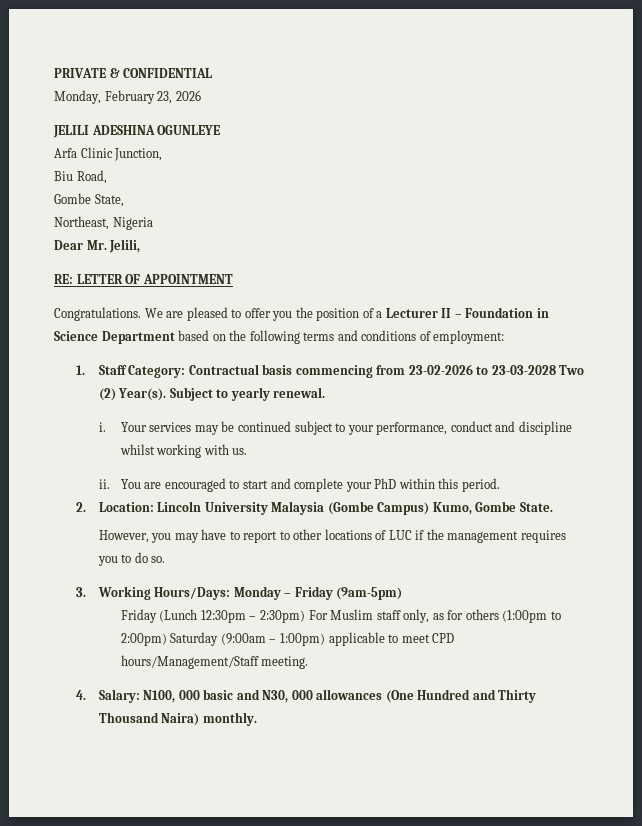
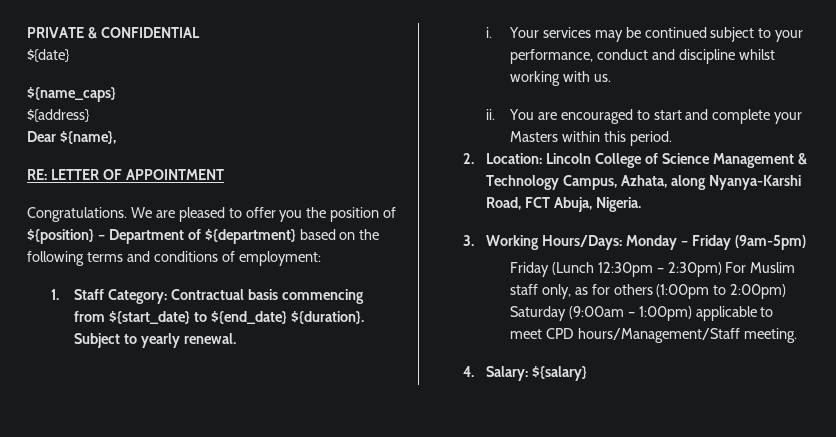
[54,90,201,104] [53,125,221,138] [54,147,163,161] [54,170,107,184] [54,193,124,207] [54,216,153,230] Monday, February 23, 2026 // JELILI ADESHINA OGUNLEYE // Arfa Clinic Junction, // Biu Road, // Gombe State, // Northeast, Nigeria -> [27,49,70,62] [27,87,116,102] [27,109,90,122] ${date} // ${name_caps} // ${address}
[86,239,141,253] Mr. Jelili, -> [59,131,116,144] ${name},
[376,307,549,318] [54,331,175,344] a Lecturer II – Foundation in Science Department -> [27,229,296,244] ${position} – Department of ${department}
[408,364,585,375] [98,388,167,401] 23-02-2026 to 23-03-2028 Two (2) Year(s). -> [109,311,364,324] ${start_date} to ${end_date} ${duration}.
[374,478,397,489] PhD -> [509,131,558,142] Masters
[204,501,553,515] [98,529,566,543] [97,552,166,566] University Malaysia (Gombe Campus) Kumo, Gombe State. // However, you may have to report to other locations of LUC if the management requires you to do so. -> [595,153,808,168] [486,175,801,190] [486,197,642,212] College of Science Management & Technology Campus, Azhata, along Nyanya-Karshi Road, FCT Abuja, Nigeria.
[143,689,537,703] [98,712,257,726] N100, 000 basic and N30, 000 allowances (One Hundred and Thirty Thousand Naira) monthly. -> [532,366,588,381] ${salary}

